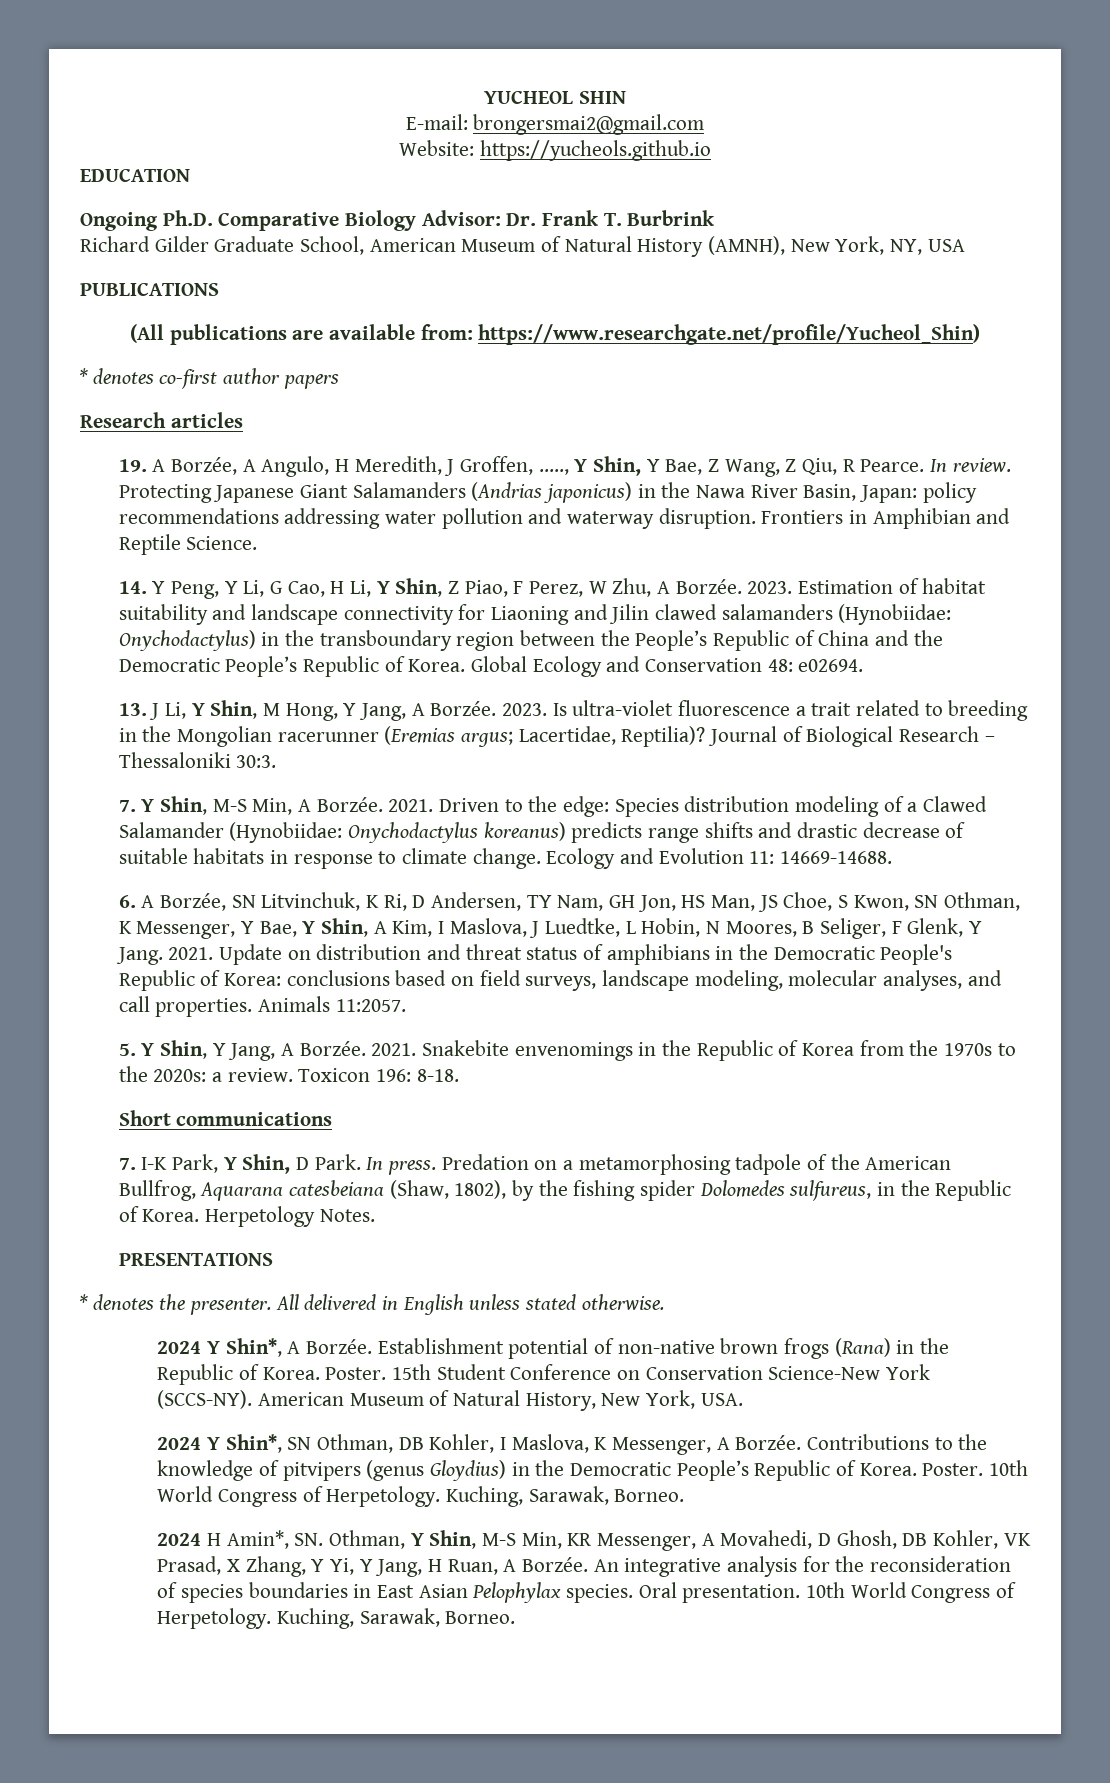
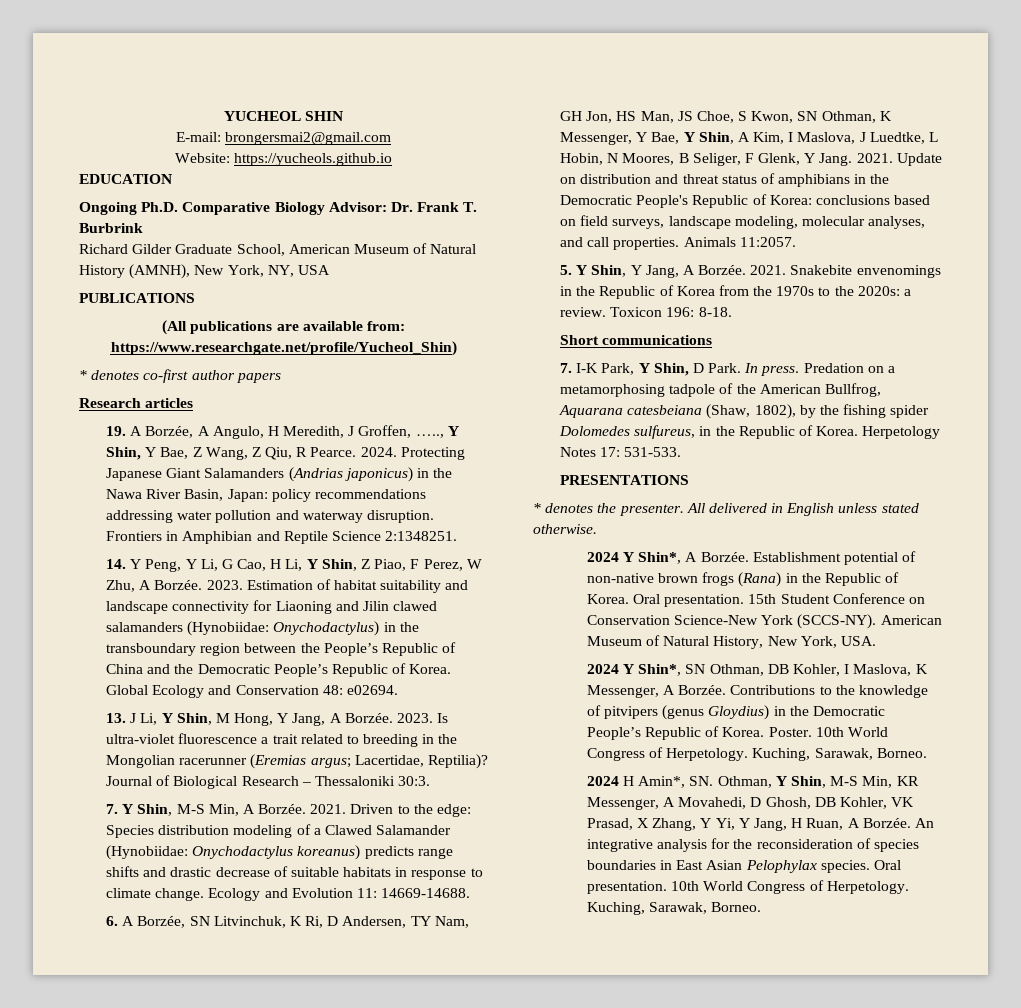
[929,458,1011,472] In review. -> [360,447,397,457] 2024.
[186,536,258,550] Science. -> [331,531,458,541] Science 2:1348251.
[319,1209,375,1222] Notes. -> [559,447,682,457] Notes 17: 531-533.
[325,1367,387,1380] Poster. -> [633,594,745,607] Oral presentation.

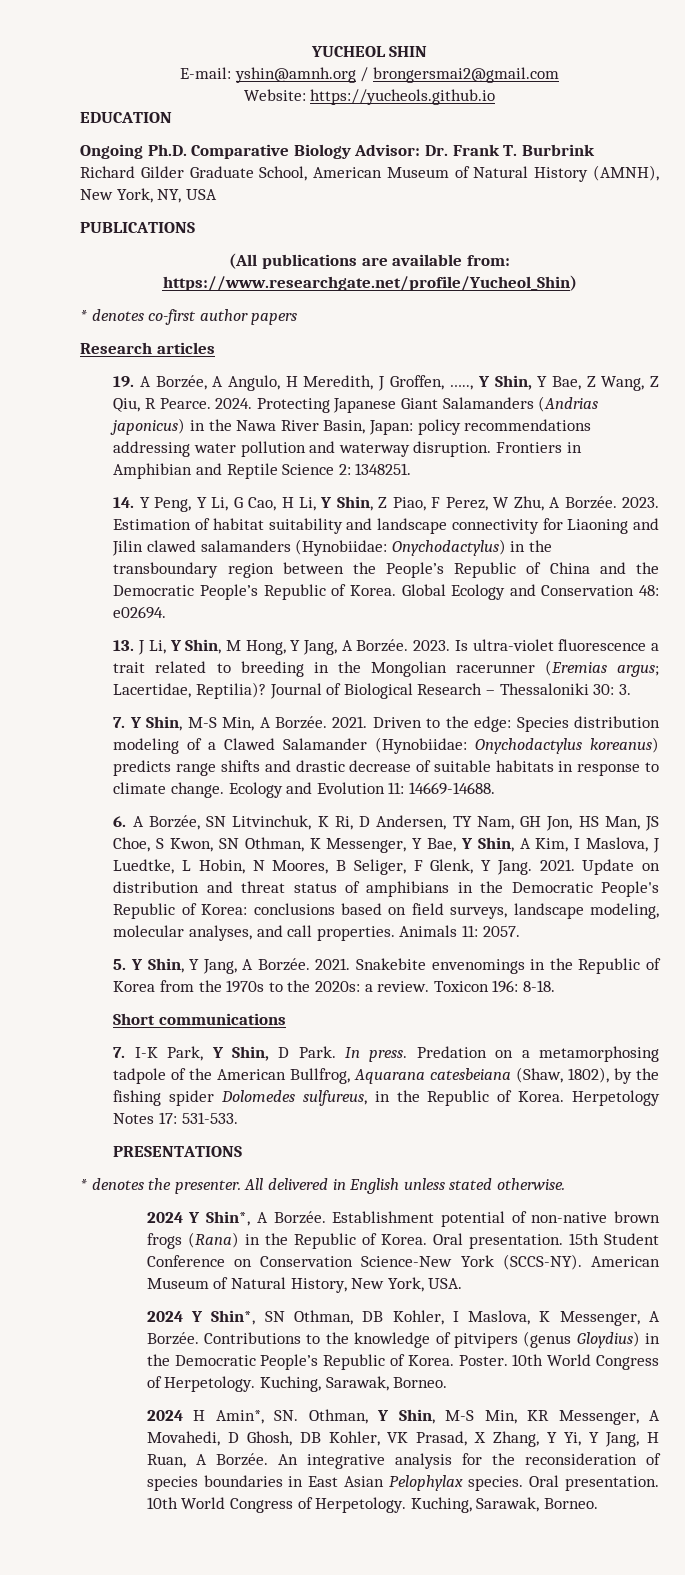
(221, 137) none -> [234,67,369,83] yshin@amnh.org /
[385,531,458,541] 2:1348251. -> [338,463,412,475] 2: 1348251.
[398,776,431,786] 30:3. -> [593,684,631,695] 30: 3.
[739,237,796,247] 11:2057. -> [461,925,520,937] 11: 2057.

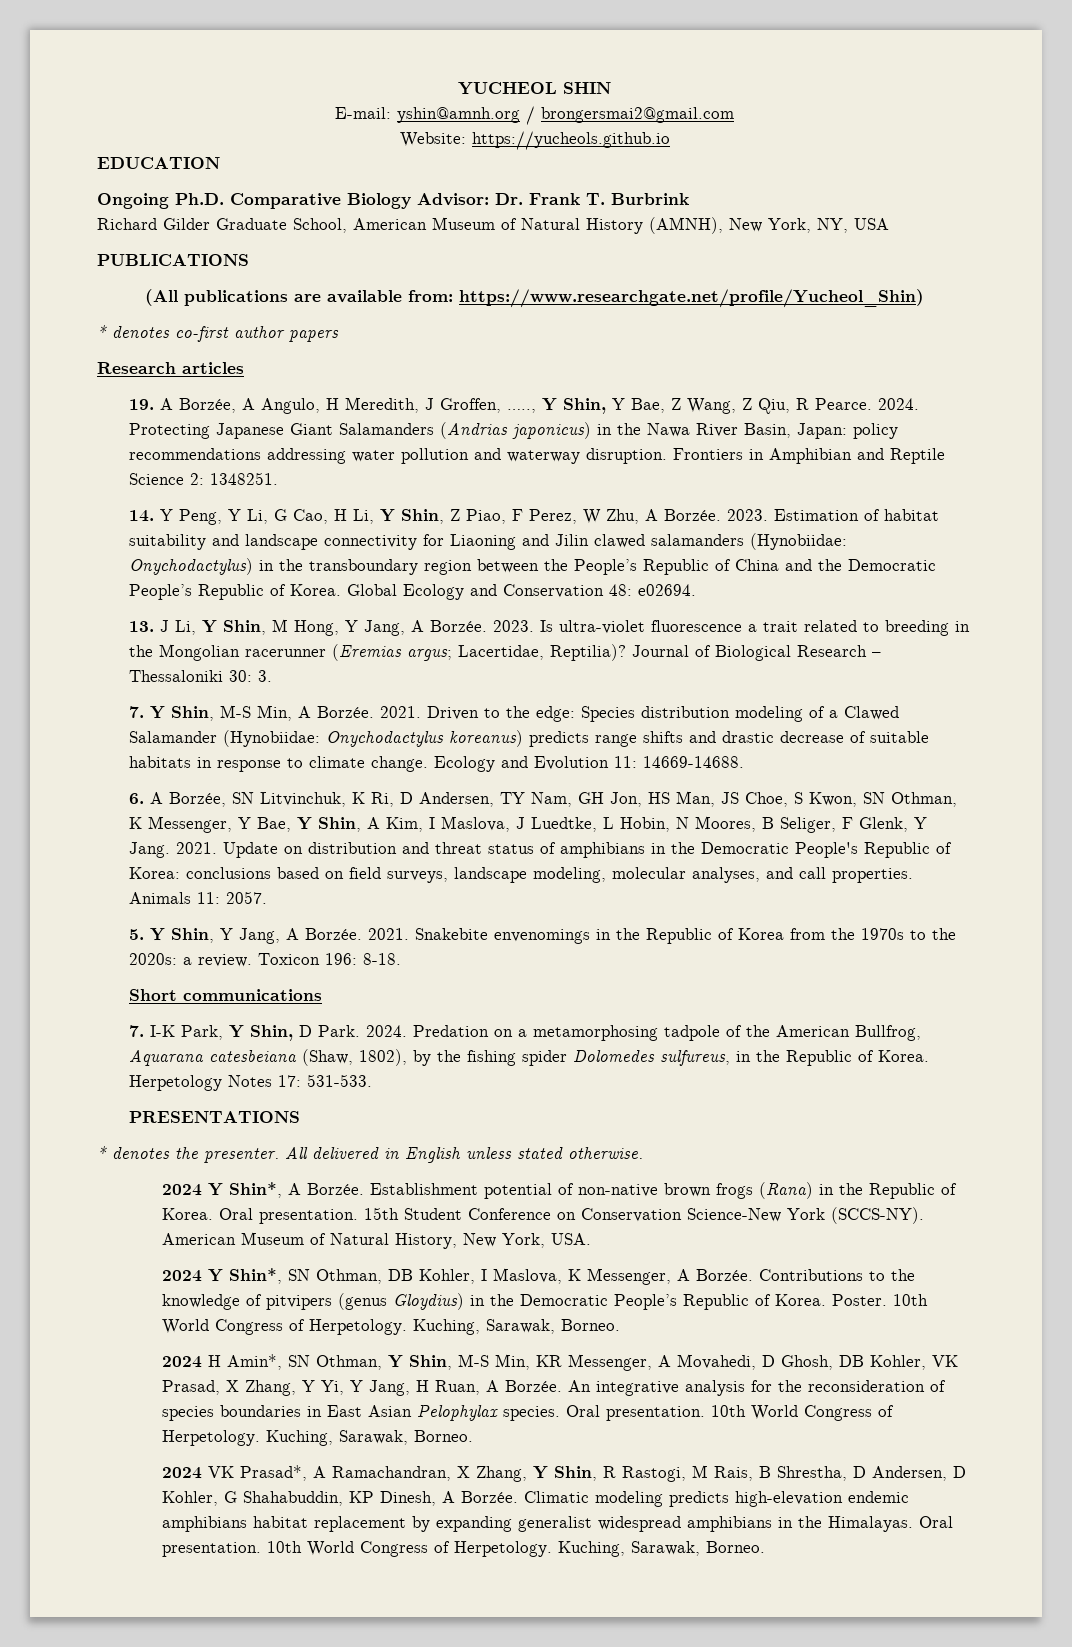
[345,1047,408,1062] In press. -> [366,1025,408,1037] 2024.
[274,1410,299,1421] SN. -> [287,1355,310,1367] SN
(598, 1503) none -> [161,1465,966,1482] [161,1491,909,1507] [161,1516,953,1532] [161,1541,765,1557] // 2024 VK Prasad*, A Ramachandran, X Zhang, Y Shin, R Rastogi, M Rais, B Shrestha, D Andersen, D Kohler, G Shahabuddin, KP Dinesh, A Borzée. Climatic modeling predicts high-elevation endemic amphibians habitat replacement by expanding generalist widespread amphibians in the Himalayas. Oral presentation. 10th World Congress of Herpetology. Kuching, Sarawak, Borneo.

